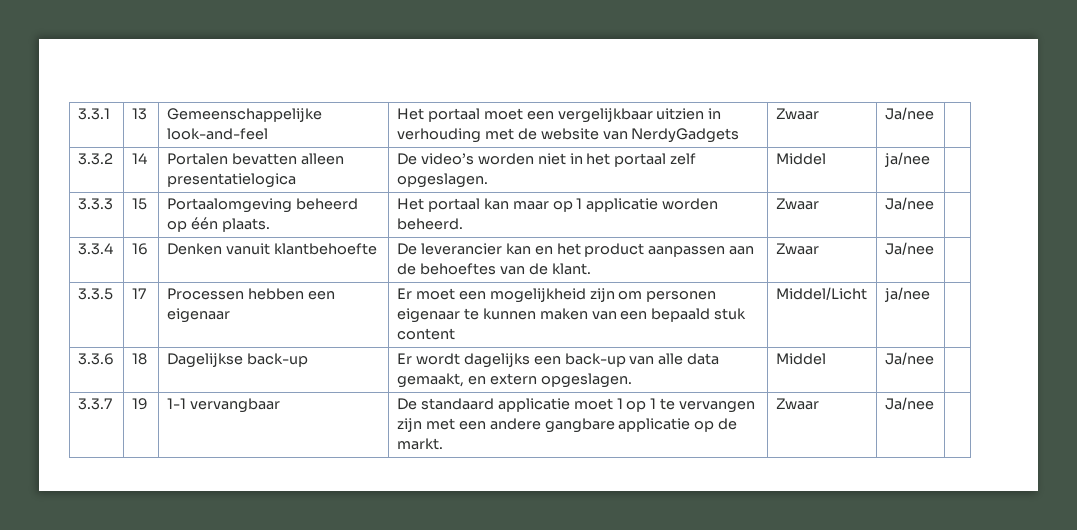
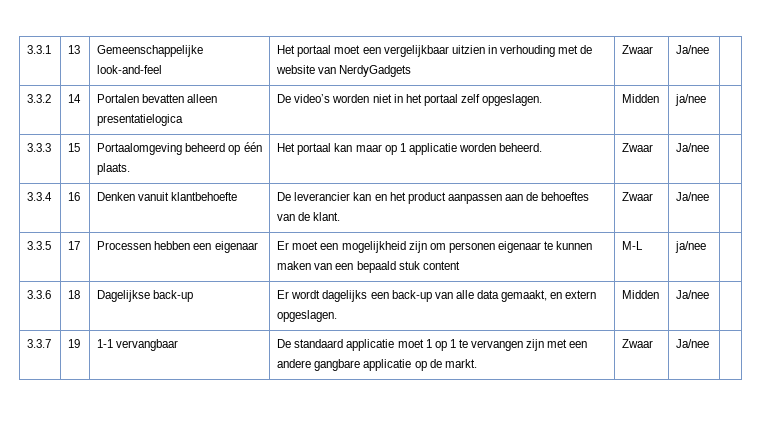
[775,153,826,165] Middel -> [622,94,660,103] Midden
[775,287,867,300] Middel/Licht -> [622,241,644,250] M-L
[775,353,826,365] Middel -> [622,290,660,299] Midden

